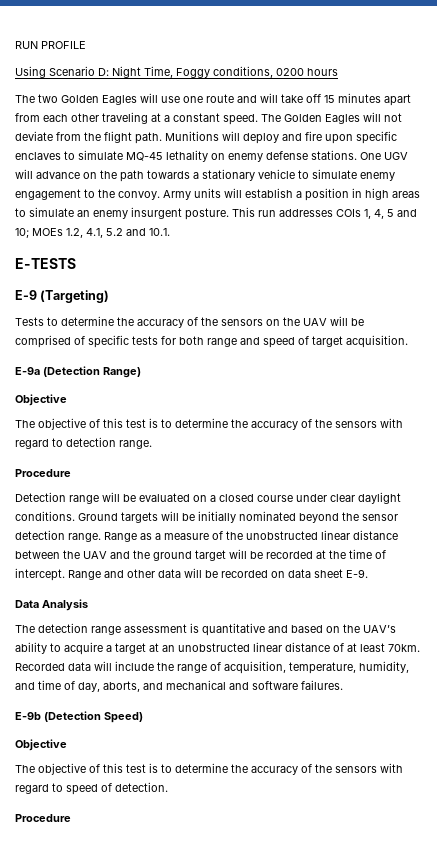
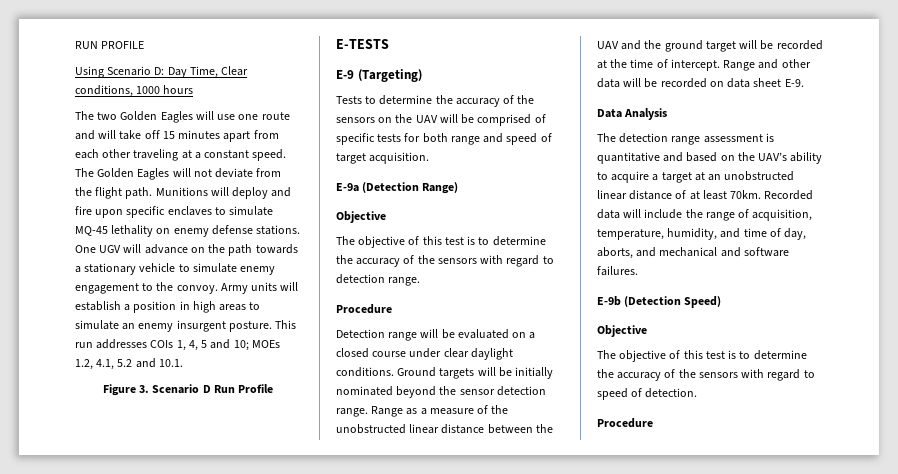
[112,66,304,78] Night Time, Foggy conditions, 0200 -> [167,66,249,78] [75,85,161,97] Day Time, Clear conditions, 1000
(170, 232) none -> [102,384,274,396] // Figure 3. Scenario D Run Profile

